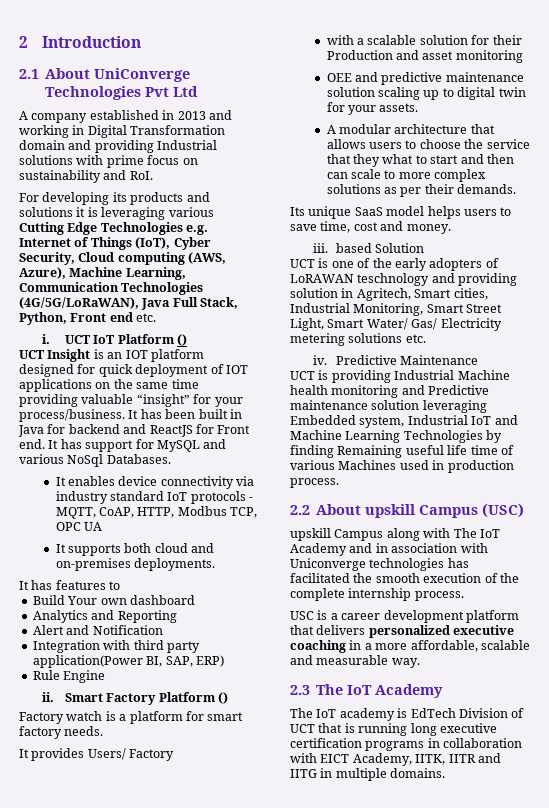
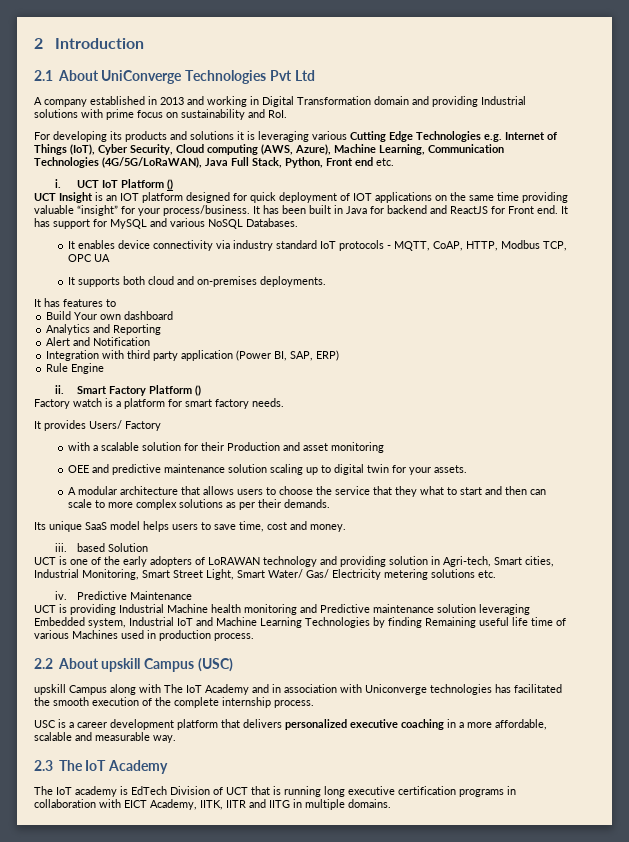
[67,454,104,467] NoSql -> [208,219,243,229] NoSQL
[32,655,143,668] application(Power -> [181,350,272,361] application (Power
[357,273,430,286] teschnology -> [263,556,317,567] technology
[356,288,411,301] Agritech, -> [443,556,491,567] Agri-tech,

